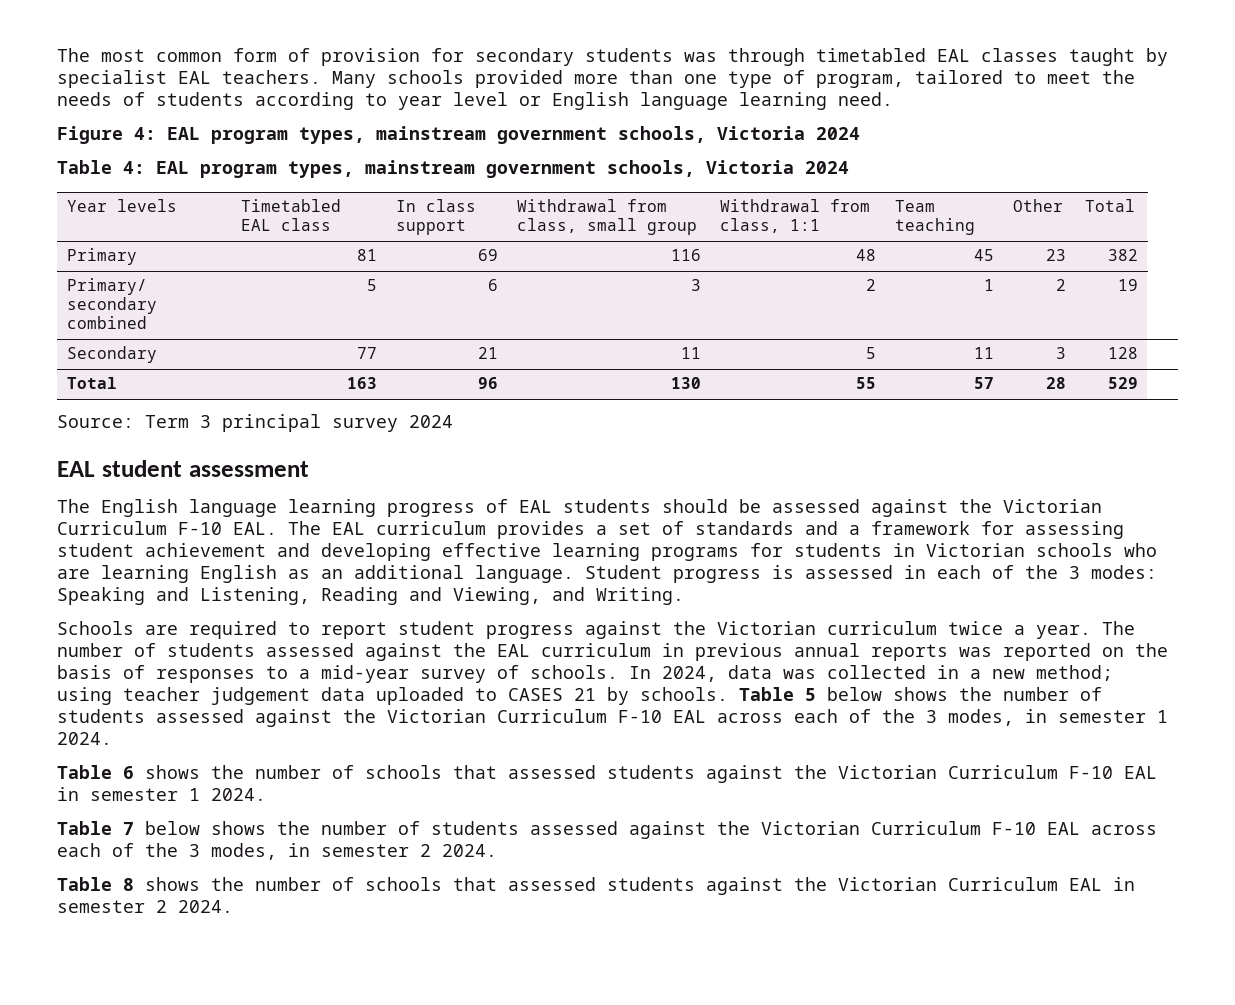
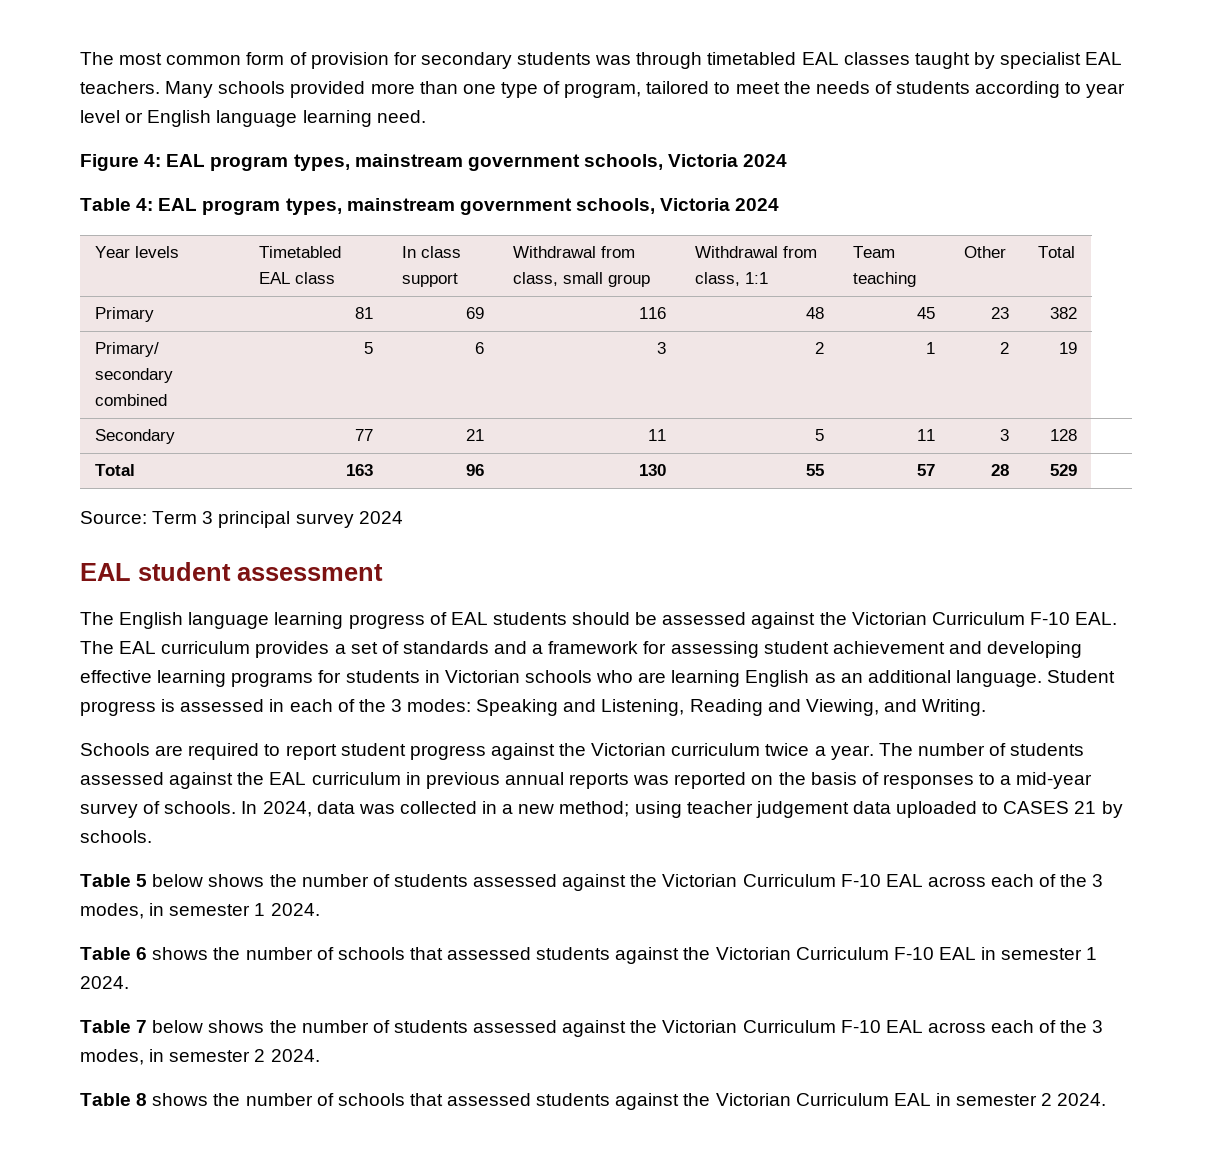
(728, 694) none -> (152, 836) //

